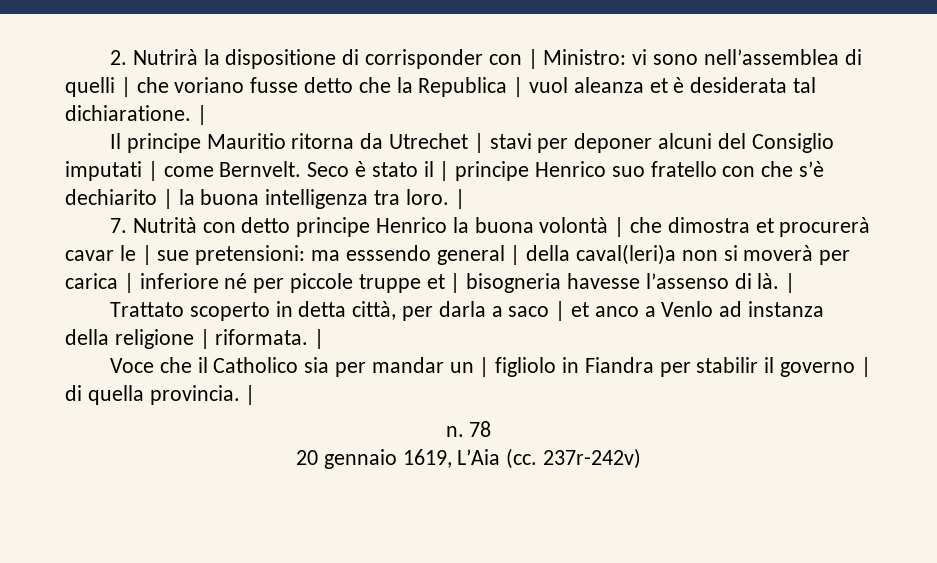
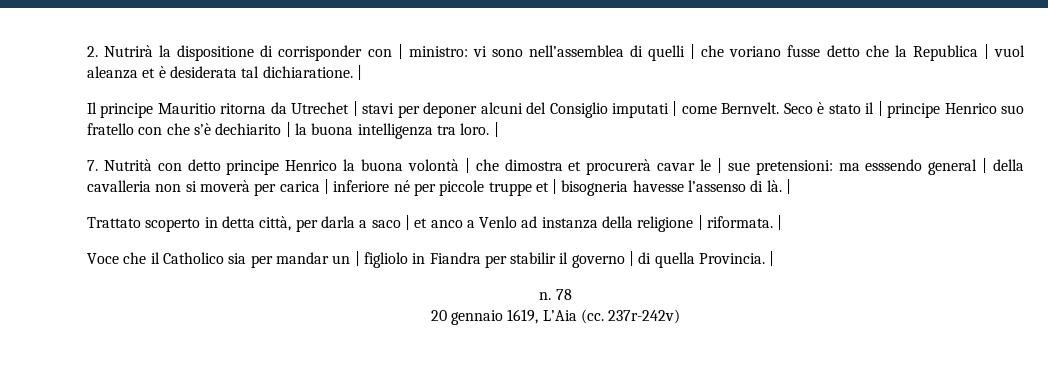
[543,49,627,65] Ministro: -> [408,46,468,57] ministro:
[576,244,677,265] caval(leri)a -> [87,180,151,192] cavalleria
[149,385,240,405] provincia. -> [699,253,766,264] Provincia.

